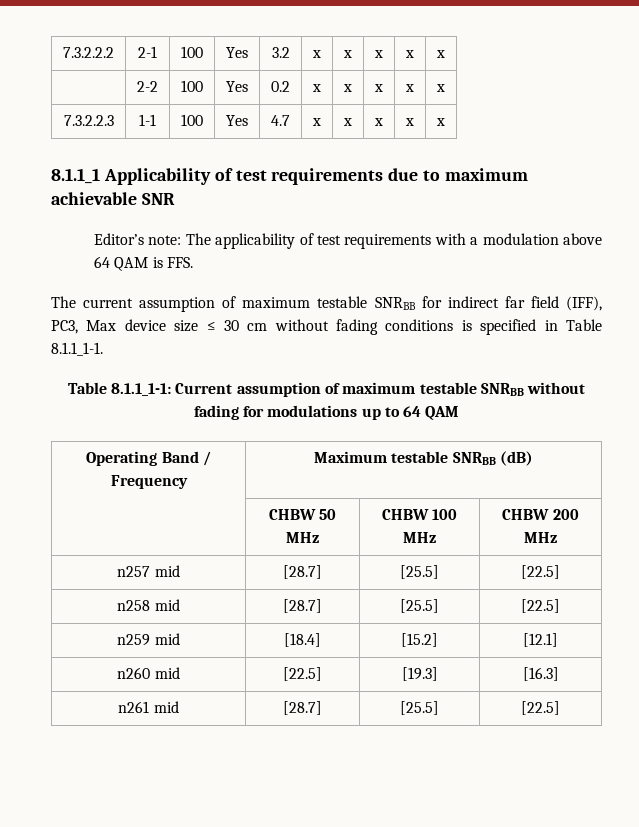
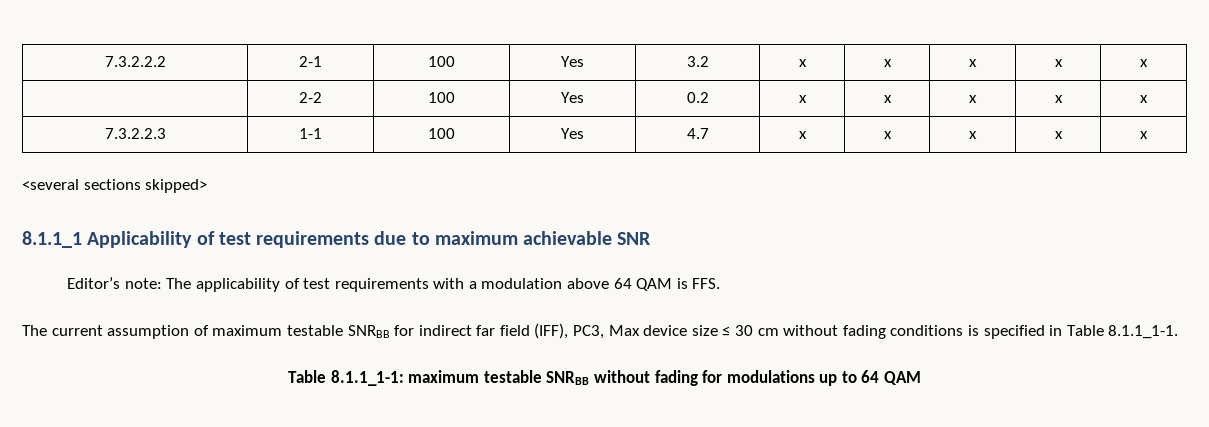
(445, 122) none -> [22,179,208,193] // <several sections skipped>
[175,382,340,397] Current assumption of -> (404, 378) none
[86,451,211,466] [110,475,188,489] [314,451,533,466] [268,509,337,520] [286,532,319,543] [381,509,458,520] [403,532,436,543] [502,509,579,520] [524,532,557,543] [117,565,180,577] [283,565,322,579] [400,565,439,579] [521,565,560,579] [117,599,180,611] [283,599,322,613] [400,599,439,613] [521,599,560,613] [117,633,180,646] [284,633,321,647] [401,633,438,647] [523,633,558,647] [117,667,180,679] [283,667,322,681] [401,667,438,681] [522,667,559,681] [118,701,179,713] [283,701,322,715] [400,701,439,715] [521,701,560,715] // Operating Band / Frequency | Maximum testable SNRBB (dB) // | CHBW 50 MHz | CHBW 100 MHz | CHBW 200 MHz // n257 mid | [28.7] | [25.5] | [22.5] // n258 mid | [28.7] | [25.5] | [22.5] // n259 mid | [18.4] | [15.2] | [12.1] // n260 mid | [22.5] | [19.3] | [16.3] // n261 mid | [28.7] | [25.5] | [22.5] -> (922, 378) none

